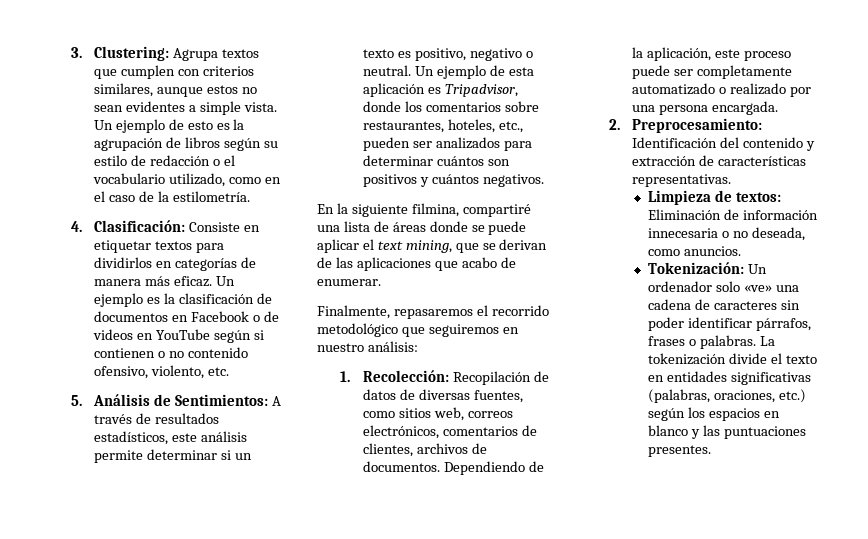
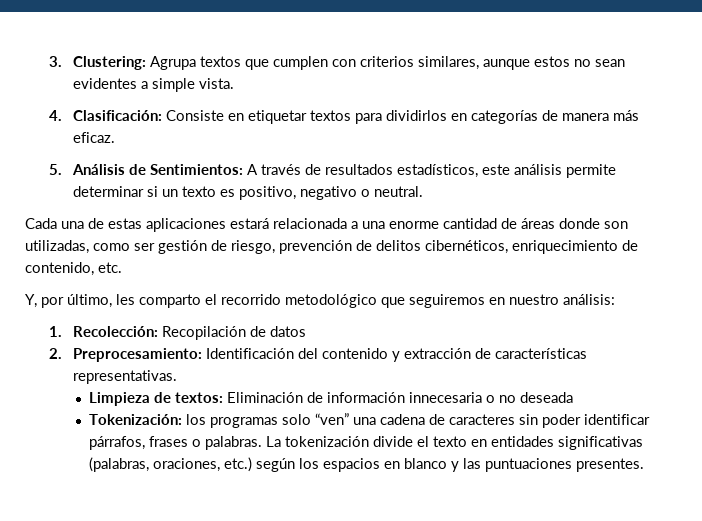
[93,119,245,133] [93,137,278,151] [93,155,235,166] [92,173,281,187] [93,191,250,202] Un ejemplo de esto es la agrupación de libros según su estilo de redacción o el vocabulario utilizado, como en el caso de la estilometría. -> (235, 83) none
[215,276,235,286] [93,293,272,307] [93,311,279,322] [92,329,264,343] [93,347,248,358] [93,365,229,379] Un ejemplo es la clasificación de documentos en Facebook o de videos en YouTube según si contienen o no contenido ofensivo, violento, etc. -> (116, 137) none
[414,65,534,79] [362,83,518,97] [362,101,539,112] [362,119,523,133] [362,137,532,151] [362,155,510,166] [362,174,544,187] [317,203,531,217] [317,221,527,235] [317,239,548,253] [317,257,516,271] [317,279,381,286] [317,305,473,319] Un ejemplo de esta aplicación es Tripadvisor, donde los comentarios sobre restaurantes, hoteles, etc., pueden ser analizados para determinar cuántos son positivos y cuántos negativos. // En la siguiente filmina, compartiré una lista de áreas donde se puede aplicar el text mining, que se derivan de las aplicaciones que acabo de enumerar. // Finalmente, repasaremos -> [25,218,628,232] [25,240,638,254] [25,262,122,276] [25,294,201,308] // Cada una de estas aplicaciones estará relacionada a una enorme cantidad de áreas donde son utilizadas, como ser gestión de riesgo, prevención de delitos cibernéticos, enriquecimiento de contenido, etc. // Y, por último, les comparto
[399,389,523,403] [362,407,513,421] [362,425,537,439] [362,443,487,457] [362,461,544,475] [631,47,791,61] [631,65,792,79] [631,83,811,97] [631,101,778,115] de diversas fuentes, como sitios web, correos electrónicos, comentarios de clientes, archivos de documentos. Dependiendo de la aplicación, este proceso puede ser completamente automatizado o realizado por una persona encargada. -> (307, 331) none
[751,227,805,241] [647,246,741,256] [647,262,767,274] [647,281,772,292] deseada, como anuncios. // Tokenización: Un ordenador solo «ve» -> [520,392,574,403] [89,413,350,428] deseada // Tokenización: los programas solo “ven”

